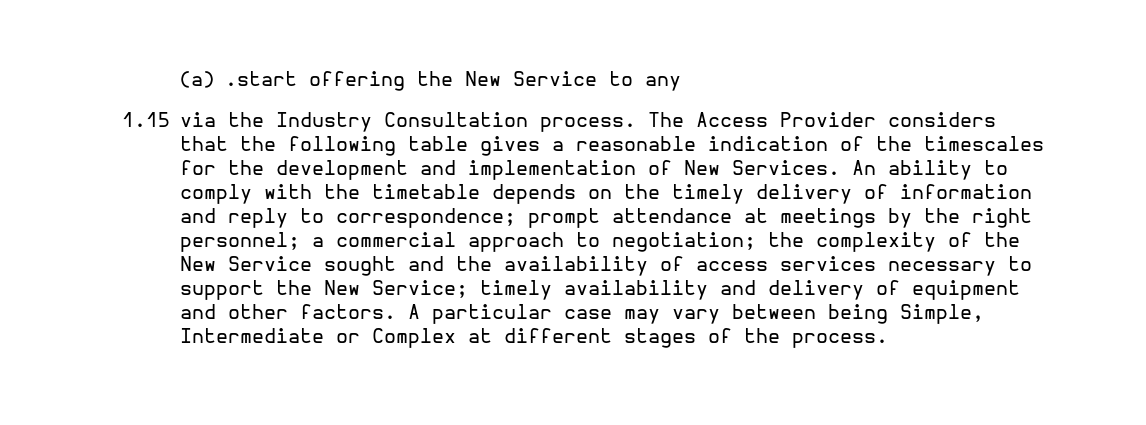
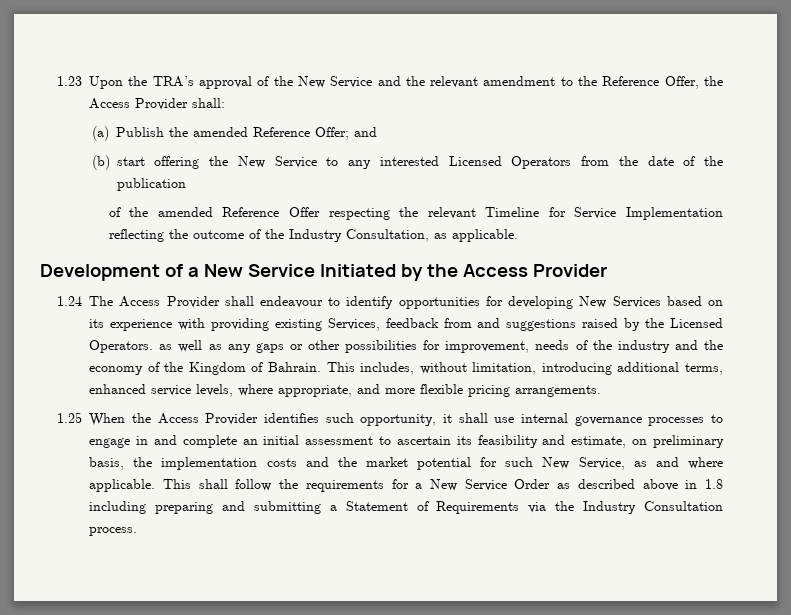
[179,71,298,88] (a) .start -> [57,76,724,89] [89,98,226,110] [91,126,377,141] [91,155,145,170] 1.23 Upon the TRA’s approval of the New Service and the relevant amendment to the Reference Offer, the Access Provider shall: // (a) Publish the amended Reference Offer; and // (b) start
[121,112,170,127] // 1.15 -> [379,156,723,169] [116,178,186,191] [108,207,723,220] [108,229,518,242] [40,264,607,281] [57,296,724,309] [89,318,723,331] [89,340,724,353] [89,362,723,375] [89,384,602,397] [57,412,723,426] [89,435,725,448] [89,457,723,470] [89,479,724,492] [89,501,520,514] interested Licensed Operators from the date of the publication // of the amended Reference Offer respecting the relevant Timeline for Service Implementation reflecting the outcome of the Industry Consultation, as applicable. // Development of a New Service Initiated by the Access Provider // 1.24 The Access Provider shall endeavour to identify opportunities for developing New Services based on its experience with providing existing Services, feedback from and suggestions raised by the Licensed Operators. as well as any gaps or other possibilities for improvement, needs of the industry and the economy of the Kingdom of Bahrain. This includes, without limitation, introducing additional terms, enhanced service levels, where appropriate, and more flexible pricing arrangements. // 1.25 When the Access Provider identifies such opportunity, it shall use internal governance processes to engage in and complete an initial assessment to ascertain its feasibility and estimate, on preliminary basis, the implementation costs and the market potential for such New Service, as and where applicable. This shall follow the requirements for a New Service Order as described above in 1.8 including preparing and submitting a Statement of Requirements
[647,112,996,127] [179,136,1044,156] [179,160,1008,180] [179,184,1032,204] [179,208,1032,228] [179,232,1020,252] [179,256,1032,276] [179,280,1020,300] [179,304,984,324] [179,328,888,348] The Access Provider considers that the following table gives a reasonable indication of the timescales for the development and implementation of New Services. An ability to comply with the timetable depends on the timely delivery of information and reply to correspondence; prompt attendance at meetings by the right personnel; a commercial approach to negotiation; the complexity of the New Service sought and the availability of access services necessary to support the New Service; timely availability and delivery of equipment and other factors. A particular case may vary between being Simple, Intermediate or Complex at different stages of the process. -> (138, 531) none

